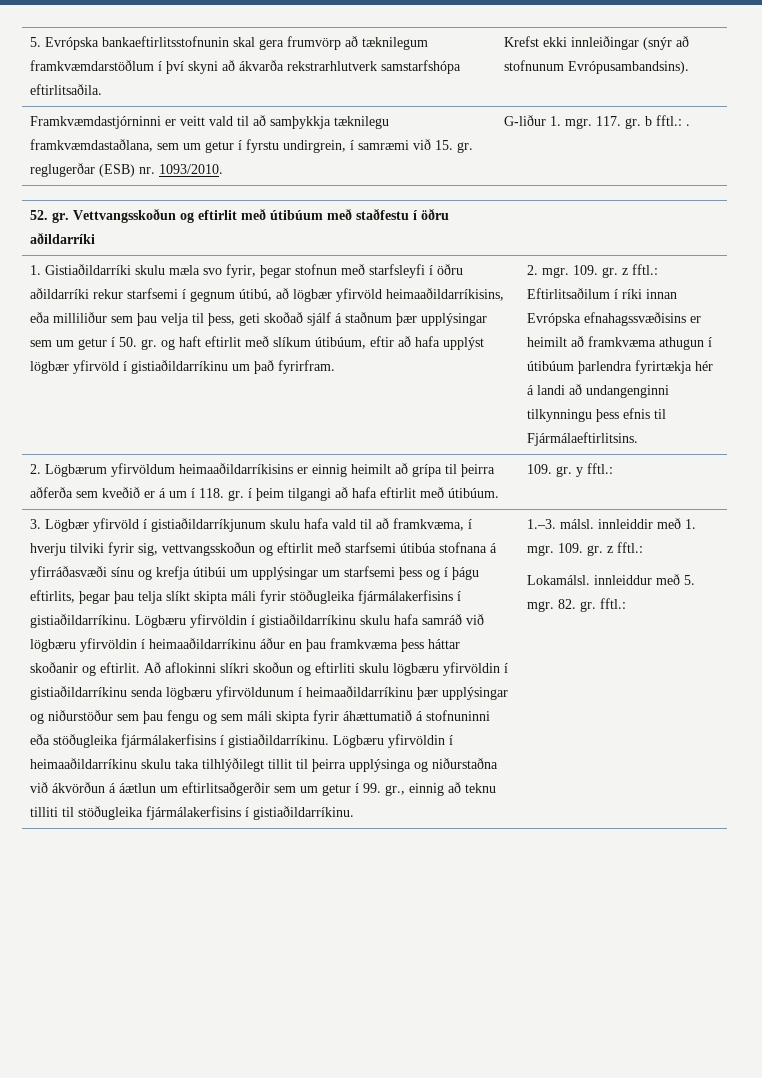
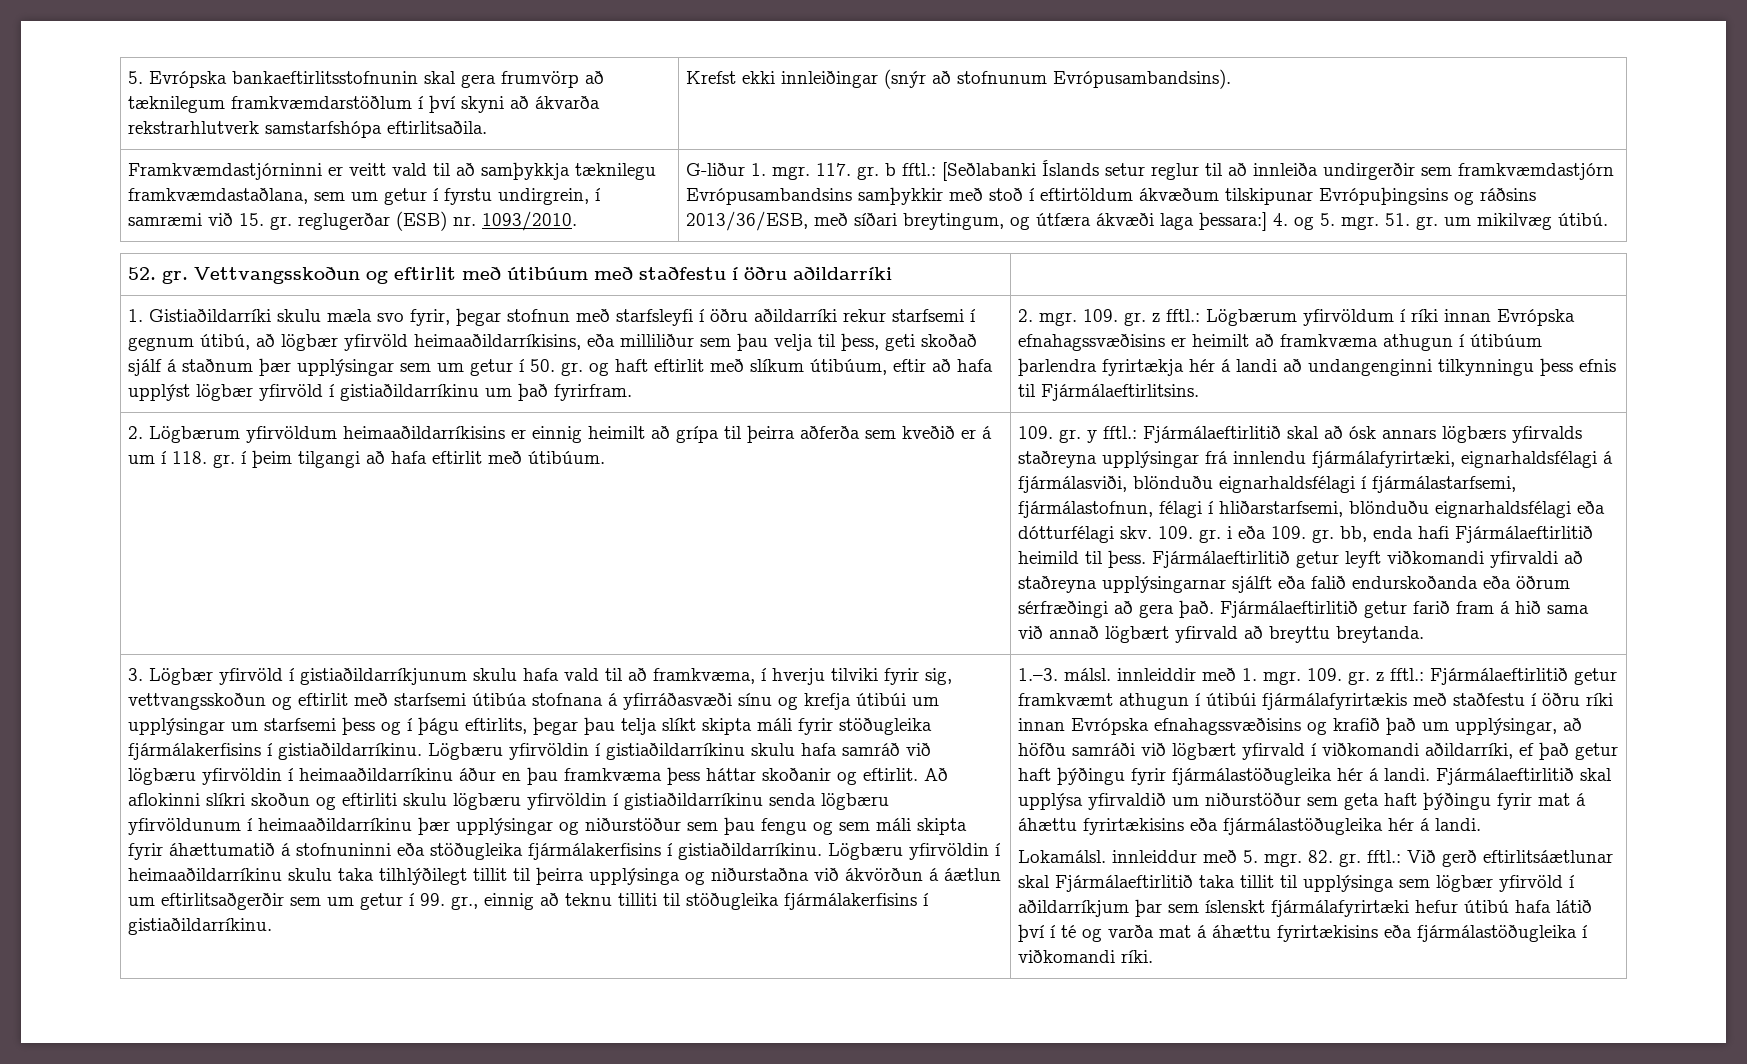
[686,124,691,126] . -> [942,160,1615,181] [686,187,1537,205] [686,211,1609,231] [Seðlabanki Íslands setur reglur til að innleiða undirgerðir sem framkvæmdastjórn Evrópusambandsins samþykkir með stoð í eftirtöldum ákvæðum tilskipunar Evrópuþingsins og ráðsins 2013/36/ESB, með síðari breytingum, og útfæra ákvæði laga þessara:] 4. og 5. mgr. 51. gr. um mikilvæg útibú.
[527,288,611,299] Eftirlitsaðilum -> [1206,309,1395,326] Lögbærum yfirvöldum
(614, 468) none -> [1143,426,1583,443] [1018,451,1614,468] [1018,476,1517,493] [1018,501,1606,518] [1018,526,1594,543] [1018,550,1584,568] [1018,576,1571,593] [1018,600,1590,618] [1018,626,1425,643] Fjármálaeftirlitið skal að ósk annars lögbærs yfirvalds staðreyna upplýsingar frá innlendu fjármálafyrirtæki, eignarhaldsfélagi á fjármálasviði, blönduðu eignarhaldsfélagi í fjármálastarfsemi, fjármálastofnun, félagi í hliðarstarfsemi, blönduðu eignarhaldsfélagi eða dótturfélagi skv. 109. gr. i eða 109. gr. bb, enda hafi Fjármálaeftirlitið heimild til þess. Fjármálaeftirlitið getur leyft viðkomandi yfirvaldi að staðreyna upplýsingarnar sjálft eða falið endurskoðanda eða öðrum sérfræðingi að gera það. Fjármálaeftirlitið getur farið fram á hið sama við annað lögbært yfirvald að breyttu breytanda.
(644, 547) none -> [1430,668,1618,685] [1018,693,1614,710] [1018,717,1583,735] [1018,742,1619,760] [1018,767,1613,785] [1018,792,1587,810] [1018,818,1482,835] Fjármálaeftirlitið getur framkvæmt athugun í útibúi fjármálafyrirtækis með staðfestu í öðru ríki innan Evrópska efnahagssvæðisins og krafið það um upplýsingar, að höfðu samráði við lögbært yfirvald í viðkomandi aðildarríki, ef það getur haft þýðingu fyrir fjármálastöðugleika hér á landi. Fjármálaeftirlitið skal upplýsa yfirvaldið um niðurstöður sem geta haft þýðingu fyrir mat á áhættu fyrirtækisins eða fjármálastöðugleika hér á landi.
(627, 603) none -> [1407,850,1614,867] [1018,875,1576,892] [1018,899,1593,917] [1018,924,1589,942] [1018,950,1154,963] Við gerð eftirlitsáætlunar skal Fjármálaeftirlitið taka tillit til upplýsinga sem lögbær yfirvöld í aðildarríkjum þar sem íslenskt fjármálafyrirtæki hefur útibú hafa látið því í té og varða mat á áhættu fyrirtækisins eða fjármálastöðugleika í viðkomandi ríki.

